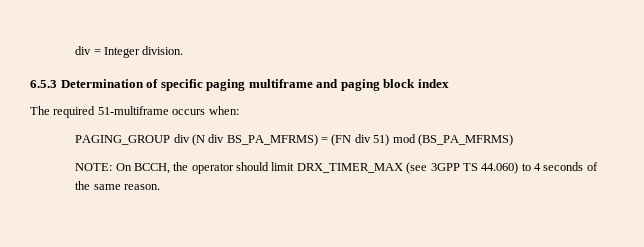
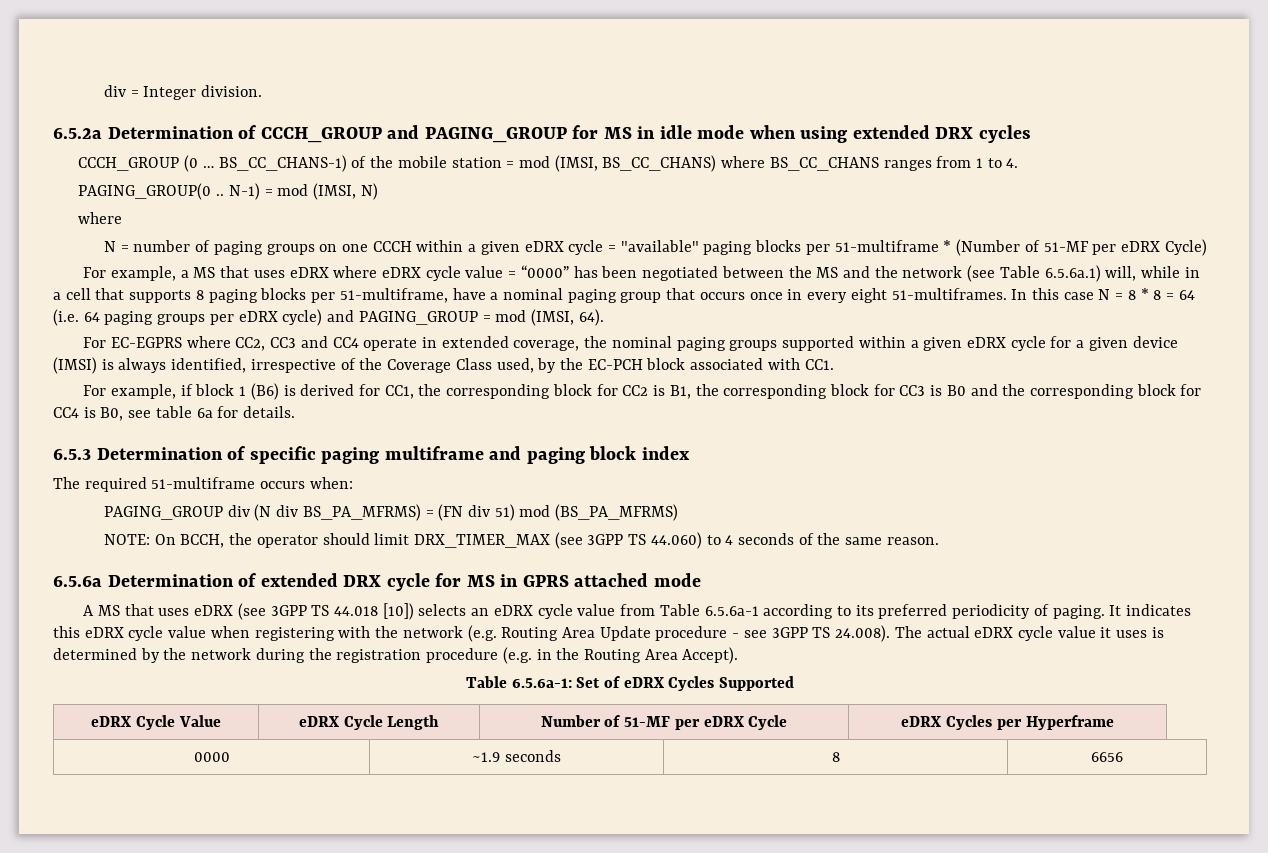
(184, 50) none -> [53,125,1032,143] [78,155,1019,172] [78,183,378,200] [78,212,123,224] [103,239,1207,256] [83,265,1200,282] [53,288,1195,303] [53,309,604,326] [83,336,1178,351] [53,357,834,374] [83,383,1202,400] [53,406,296,421] // 6.5.2a Determination of CCCH_GROUP and PAGING_GROUP for MS in idle mode when using extended DRX cycles // CCCH_GROUP (0 … BS_CC_CHANS-1) of the mobile station = mod (IMSI, BS_CC_CHANS) where BS_CC_CHANS ranges from 1 to 4. // PAGING_GROUP(0 .. N-1) = mod (IMSI, N) // where // N = number of paging groups on one CCCH within a given eDRX cycle = "available" paging blocks per 51-multiframe * (Number of 51-MF per eDRX Cycle) // For example, a MS that uses eDRX where eDRX cycle value = “0000” has been negotiated between the MS and the network (see Table 6.5.6a.1) will, while in a cell that supports 8 paging blocks per 51-multiframe, have a nominal paging group that occurs once in every eight 51-multiframes. In this case N = 8 * 8 = 64 (i.e. 64 paging groups per eDRX cycle) and PAGING_GROUP = mod (IMSI, 64). // For EC-EGPRS where CC2, CC3 and CC4 operate in extended coverage, the nominal paging groups supported within a given eDRX cycle for a given device (IMSI) is always identified, irrespective of the Coverage Class used, by the EC-PCH block associated with CC1. // For example, if block 1 (B6) is derived for CC1, the corresponding block for CC2 is B1, the corresponding block for CC3 is B0 and the corresponding block for CC4 is B0, see table 6a for details.
(160, 187) none -> [53,573,701,591] [83,603,1192,620] [53,625,1164,642] [53,647,739,664] [465,676,795,691] [91,715,221,730] [298,715,440,730] [540,715,788,730] [901,715,1114,730] [193,752,230,762] [472,750,561,762] [831,752,840,762] [1091,752,1123,762] // 6.5.6a Determination of extended DRX cycle for MS in GPRS attached mode // A MS that uses eDRX (see 3GPP TS 44.018 [10]) selects an eDRX cycle value from Table 6.5.6a-1 according to its preferred periodicity of paging. It indicates this eDRX cycle value when registering with the network (e.g. Routing Area Update procedure - see 3GPP TS 24.008). The actual eDRX cycle value it uses is determined by the network during the registration procedure (e.g. in the Routing Area Accept). // Table 6.5.6a-1: Set of eDRX Cycles Supported // eDRX Cycle Value | eDRX Cycle Length | Number of 51-MF per eDRX Cycle | eDRX Cycles per Hyperframe // 0000 | ~1.9 seconds | 8 | 6656

